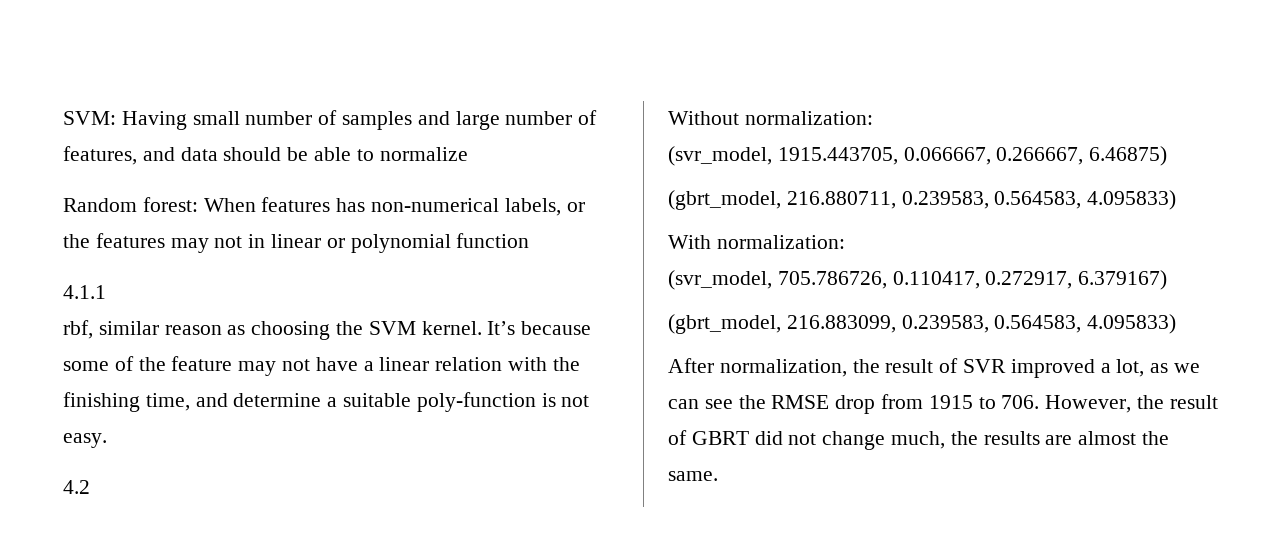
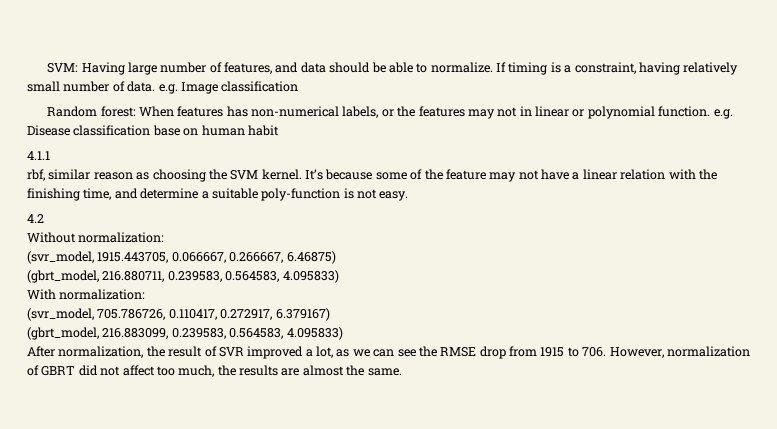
[192,110,450,130] small number of samples and -> (125, 68) none
[379,147,468,161] normalize -> [430,62,739,75] [27,81,299,94] normalize. If timing is a constraint, having relatively small number of data. e.g. Image classification
[456,233,530,248] function -> [658,106,733,119] [27,125,279,136] function. e.g. Disease classification base on human habit
[1137,395,1218,409] the result -> [666,346,750,357] normalization
[822,431,886,450] change -> [122,365,175,376] affect too

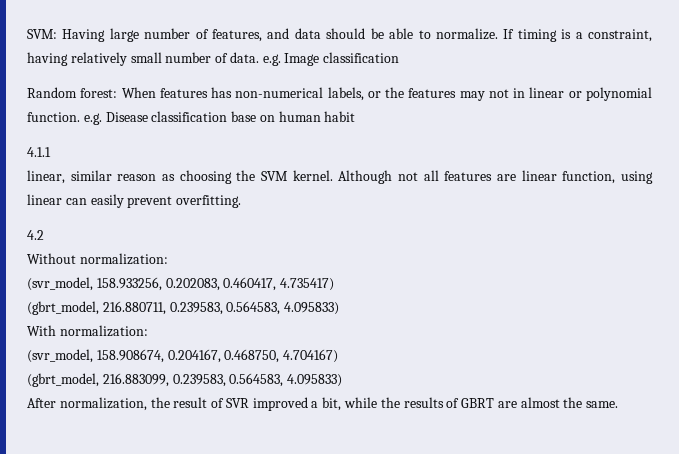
[27,169,45,181] rbf, -> [27,170,65,184] linear,
[305,169,717,182] [27,188,409,201] It’s because some of the feature may not have a linear relation with the finishing time, and determine a suitable poly-function is not easy. -> [338,170,653,184] [27,194,242,208] Although not all features are linear function, using linear can easily prevent overfitting.
[97,251,336,264] 1915.443705, 0.066667, 0.266667, 6.46875) -> [96,277,335,291] 158.933256, 0.202083, 0.460417, 4.735417)
[97,308,330,321] 705.786726, 0.110417, 0.272917, 6.379167) -> [96,349,339,363] 158.908674, 0.204167, 0.468750, 4.704167)
[316,346,750,359] [27,365,278,377] lot, as we can see the RMSE drop from 1915 to 706. However, normalization of GBRT did not affect too much, the results -> [322,397,495,411] bit, while the results of GBRT

